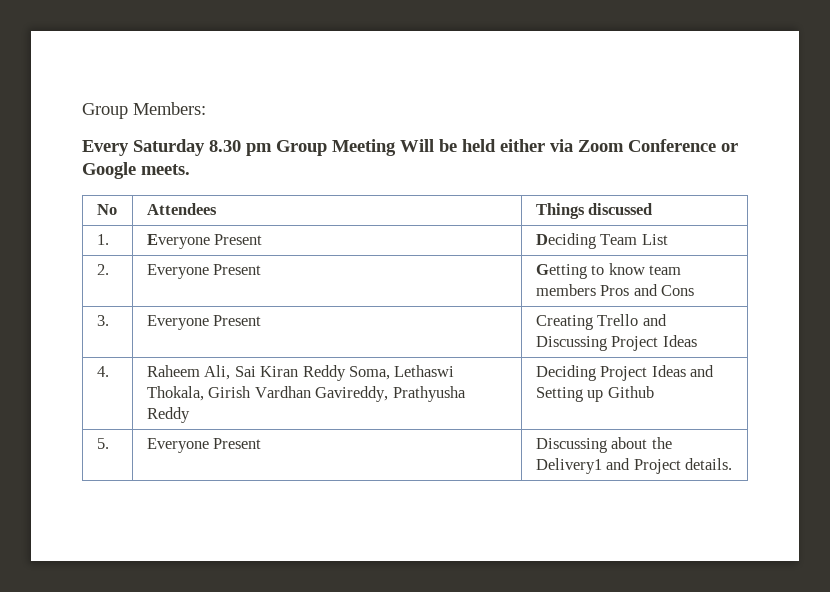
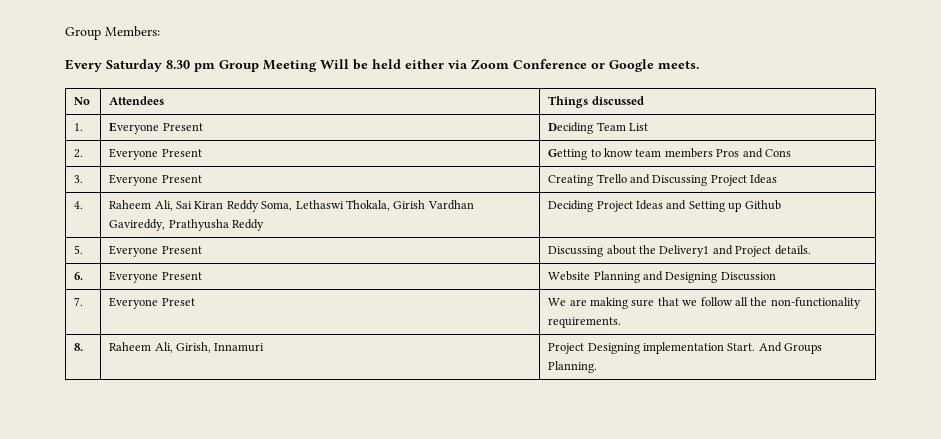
(733, 464) none -> [74,272,84,280] [109,271,202,283] [548,271,776,283] [74,297,84,306] [109,297,195,309] [548,297,861,309] [548,317,622,328] [74,343,84,351] [109,342,265,353] [548,342,823,354] [548,361,598,373] // 6. | Everyone Present | Website Planning and Designing Discussion // 7. | Everyone Preset | We are making sure that we follow all the non-functionality requirements. // 8. | Raheem Ali, Girish, Innamuri | Project Designing implementation Start. And Groups Planning.

